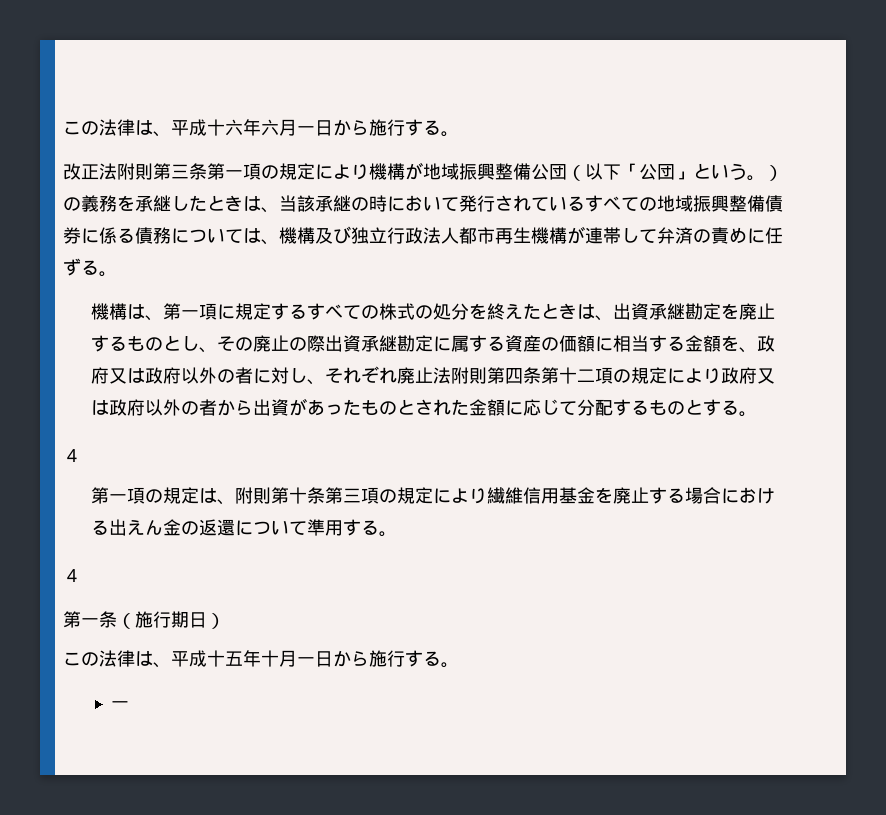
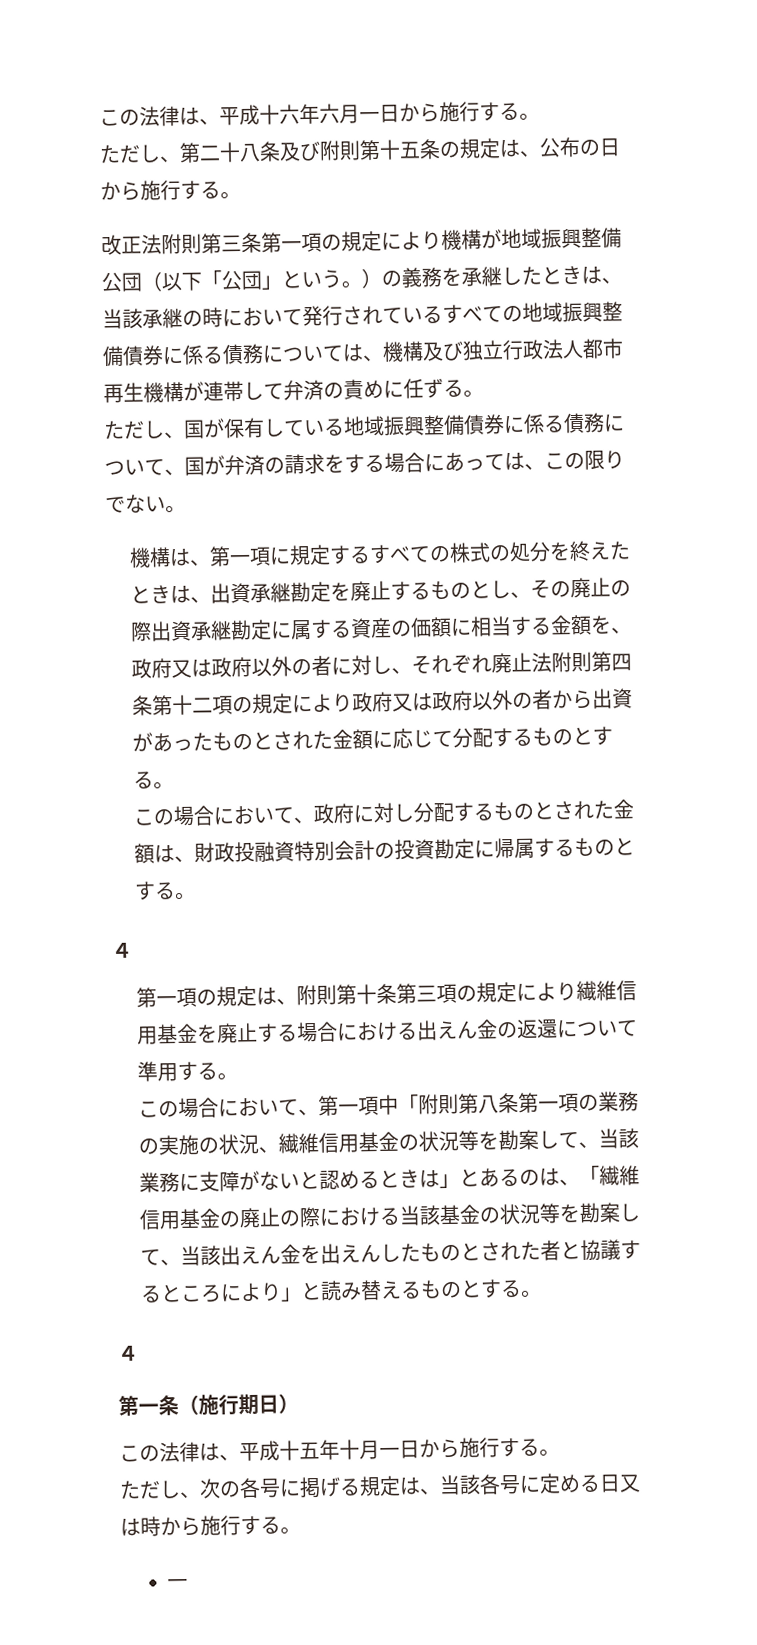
(459, 134) none -> [99,136,621,164] [100,179,241,201] // ただし、第二十八条及び附則第十五条の規定は、公布の日から施行する。
(117, 274) none -> [103,412,625,440] [104,449,625,476] [105,494,186,514] // ただし、国が保有している地域振興整備債券に係る債務について、国が弁済の請求をする場合にあっては、この限りでない。
(758, 414) none -> [133,799,635,827] [134,837,636,864] [134,881,197,901] // この場合において、政府に対し分配するものとされた金額は、財政投融資特別会計の投資勘定に帰属するものとする。
(398, 534) none -> [138,1091,640,1119] [138,1128,640,1156] [139,1165,641,1193] [139,1202,642,1230] [140,1239,642,1267] [140,1279,543,1303] // この場合において、第一項中「附則第八条第一項の業務の実施の状況、繊維信用基金の状況等を勘案して、当該業務に支障がないと認めるときは」とあるのは、「繊維信用基金の廃止の際における当該基金の状況等を勘案して、当該出えん金を出えんしたものとされた者と協議するところにより」と読み替えるものとする。
(459, 665) none -> [119,1473,641,1499] [120,1515,301,1537] // ただし、次の各号に掲げる規定は、当該各号に定める日又は時から施行する。

